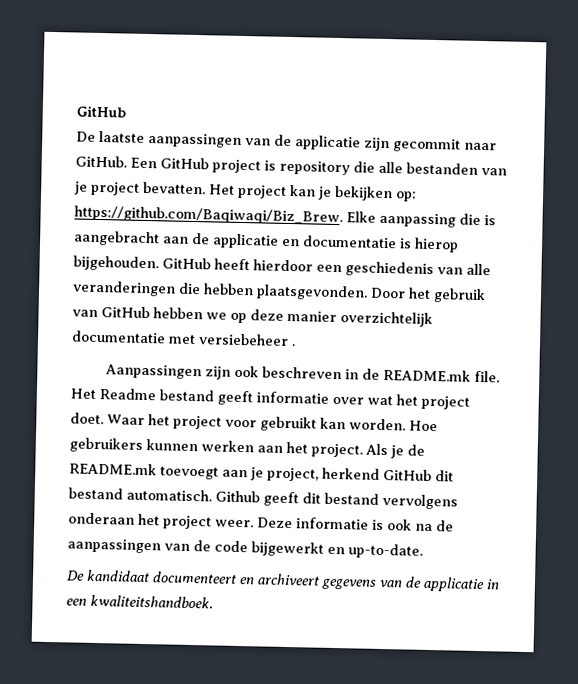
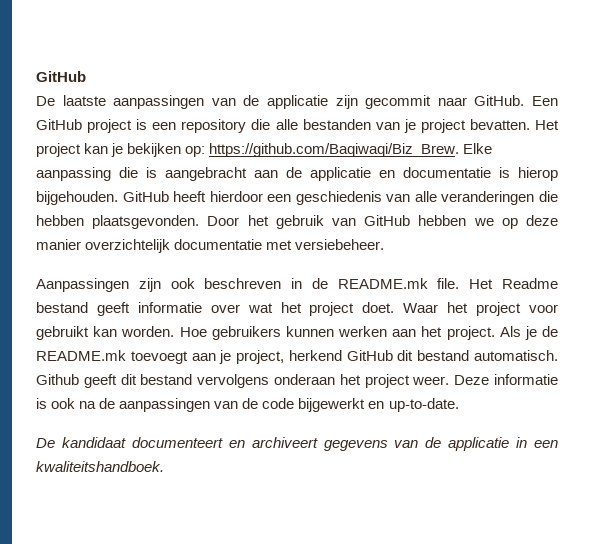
(276, 165) none -> [152,122,177,130] een
[198,333,295,347] versiebeheer . -> [295,239,385,250] versiebeheer.

